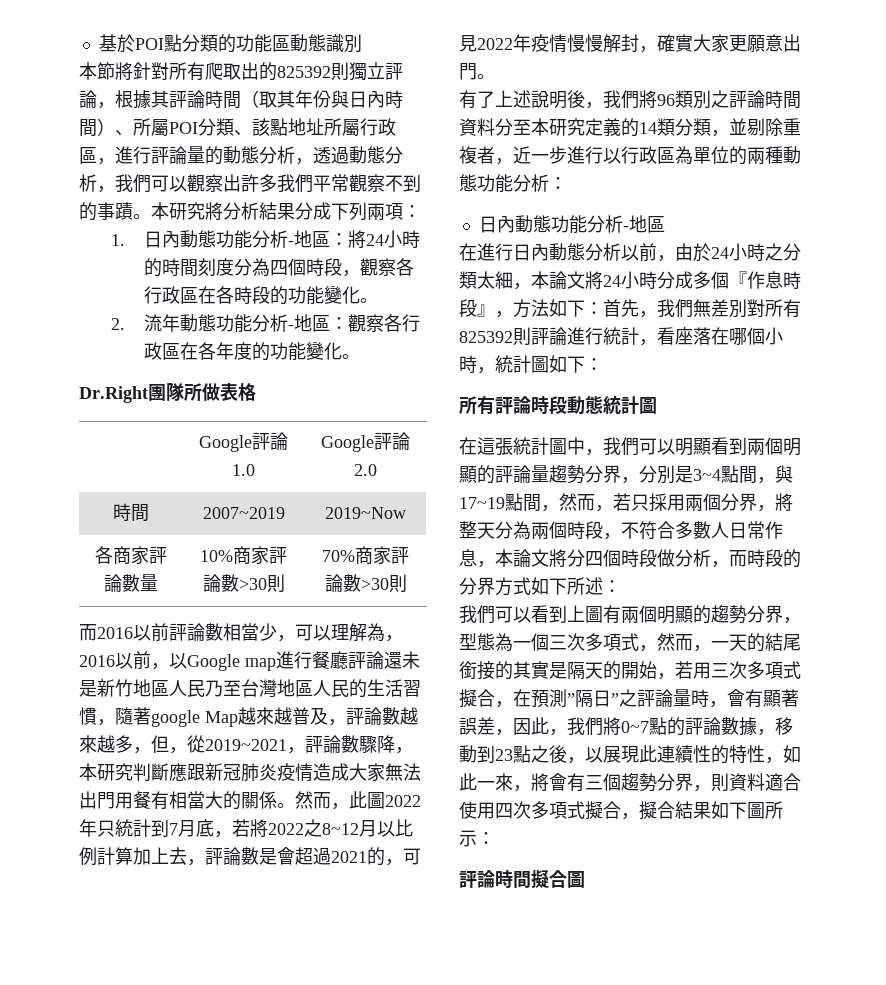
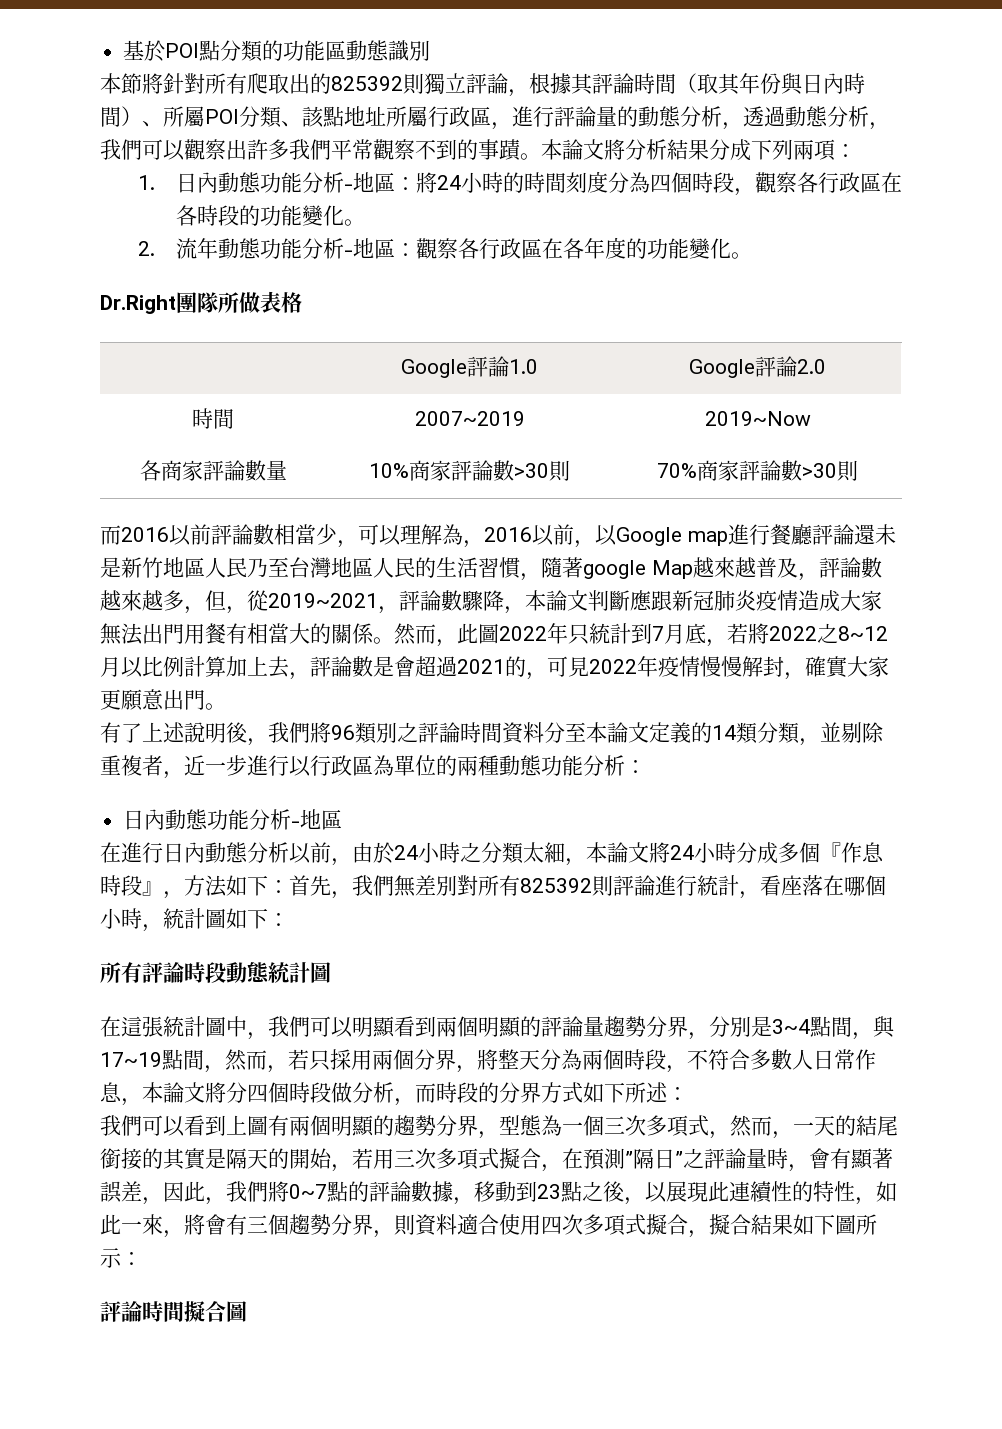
[169,202,205,220] 研究 -> [562,139,604,160] 論文
[97,763,133,781] 研究 -> [546,590,588,611] 論文
[549,118,585,136] 研究 -> [607,722,649,743] 論文

